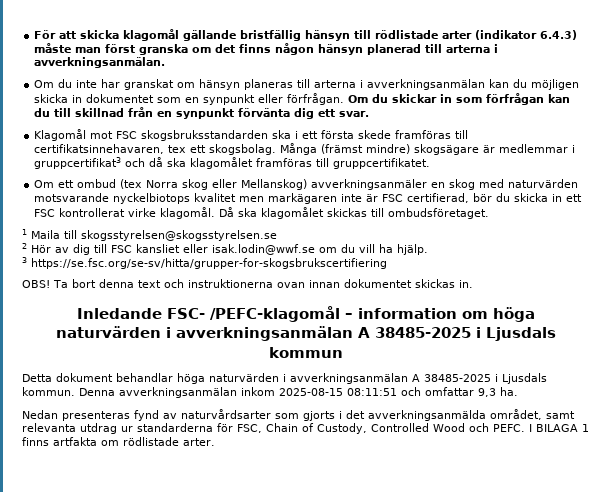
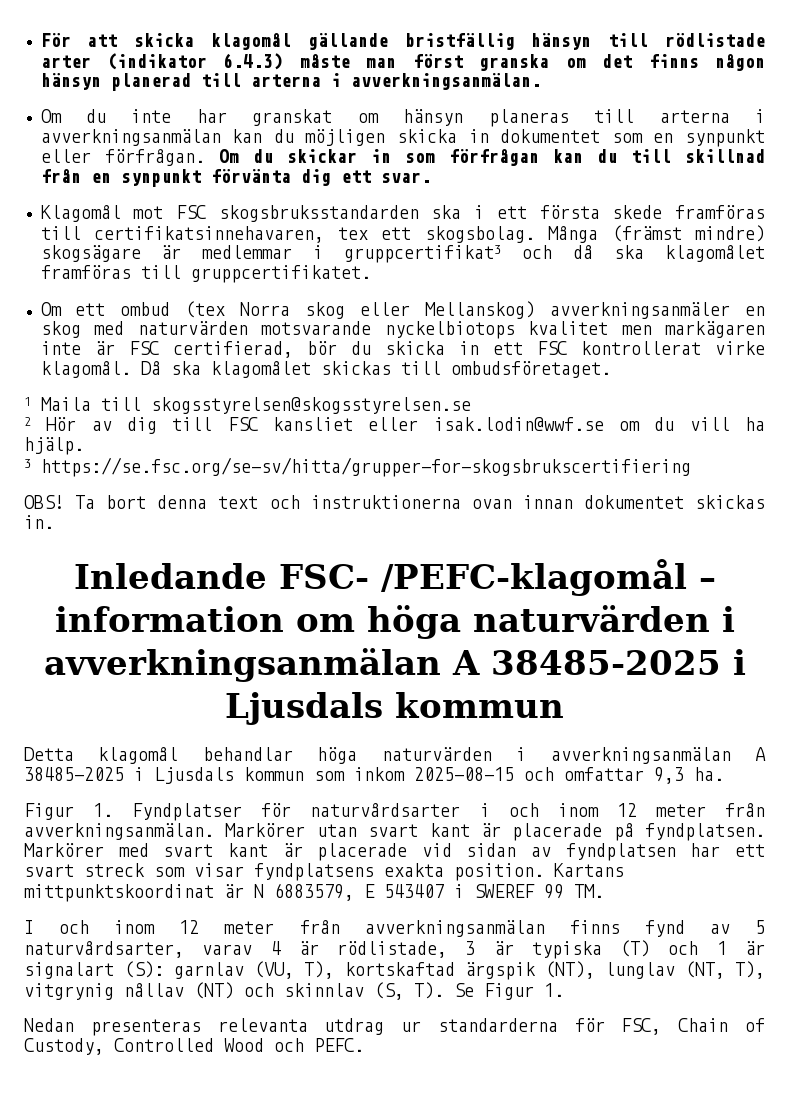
[56,373,113,382] dokument -> [98,747,179,764] klagomål
[22,387,237,398] kommun. Denna avverkningsanmälan -> [244,767,345,781] kommun som
[347,388,397,396] 08:11:51 -> (514, 774) none
[22,409,575,421] Nedan presenteras fynd av naturvårdsarter som gjorts i det avverkningsanmälda området, samt -> [24,803,766,821] [24,823,765,841] [24,843,765,861] [24,863,624,881] [24,883,604,902] [24,920,766,937] [24,940,765,959] [24,961,766,980] [24,982,564,1000] [24,1018,201,1036] Figur 1. Fyndplatser för naturvårdsarter i och inom 12 meter från avverkningsanmälan. Markörer utan svart kant är placerade på fyndplatsen. Markörer med svart kant är placerade vid sidan av fyndplatsen har ett svart streck som visar fyndplatsens exakta position. Kartans mittpunktskoordinat är N 6883579, E 543407 i SWEREF 99 TM. // I och inom 12 meter från avverkningsanmälan finns fynd av 5 naturvårdsarter, varav 4 är rödlistade, 3 är typiska (T) och 1 är signalart (S): garnlav (VU, T), kortskaftad ärgspik (NT), lunglav (NT, T), vitgrynig nållav (NT) och skinnlav (S, T). Se Figur 1. // Nedan presenteras
[529,424,589,432] [22,437,215,446] I BILAGA 1 finns artfakta om rödlistade arter. -> (364, 1045) none

